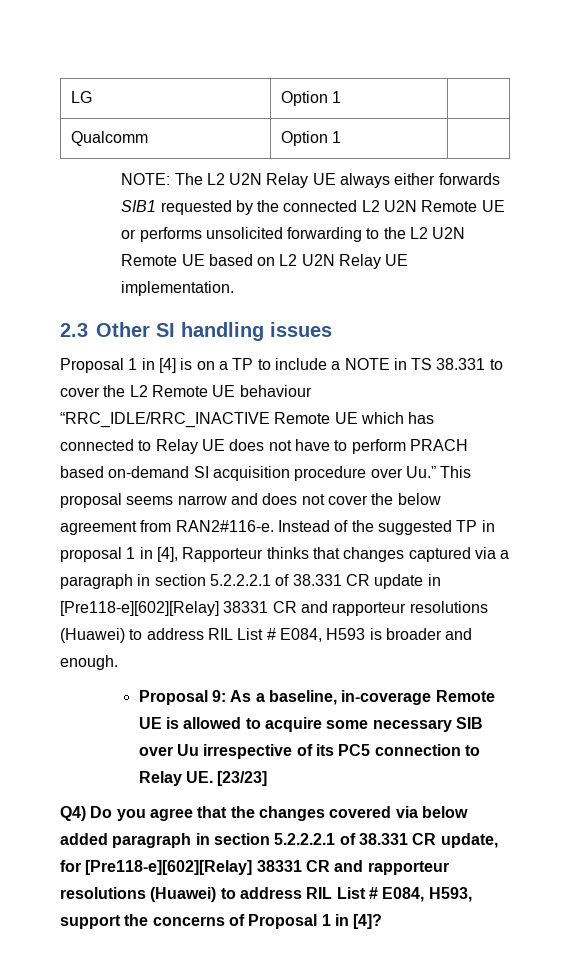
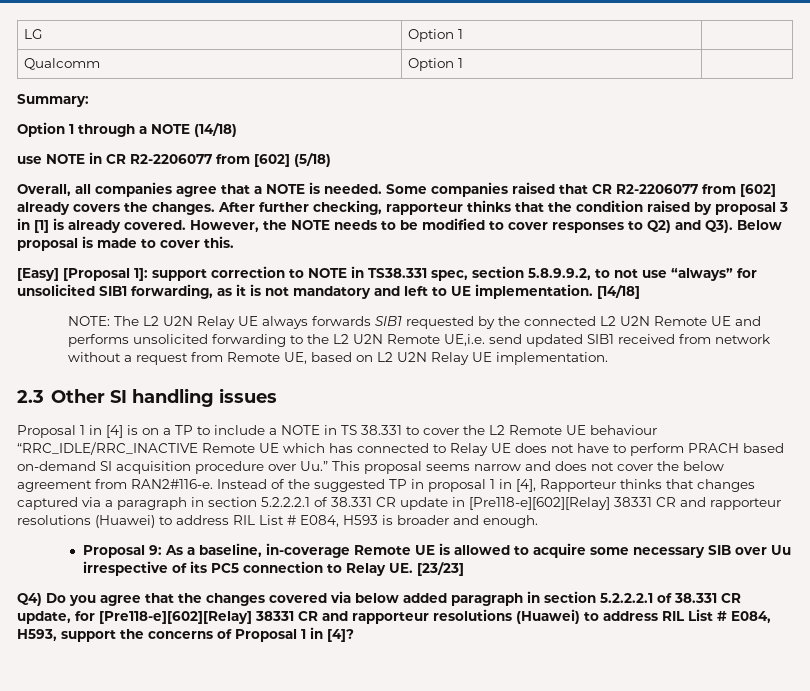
(341, 137) none -> [17,94,89,107] [17,122,237,137] [17,152,331,167] [17,182,776,197] [17,200,788,215] [17,218,782,233] [17,236,234,251] [17,266,757,281] [17,284,640,299] // Summary: // Option 1 through a NOTE (14/18) // use NOTE in CR R2-2206077 from [602] (5/18) // Overall, all companies agree that a NOTE is needed. Some companies raised that CR R2-2206077 from [602] already covers the changes. After further checking, rapporteur thinks that the condition raised by proposal 3 in [1] is already covered. However, the NOTE needs to be modified to cover responses to Q2) and Q3). Below proposal is made to cover this. // [Easy] [Proposal 1]: support correction to NOTE in TS38.331 spec, section 5.8.9.9.2, to not use “always” for unsolicited SIB1 forwarding, as it is not mandatory and left to UE implementation. [14/18]
[394,173,436,185] either -> (308, 322) none
[121,229,137,239] or -> [734,316,761,326] and
[181,254,205,266] UE -> [443,334,770,347] [67,352,307,365] UE,i.e. send updated SIB1 received from network without a request from Remote UE,

